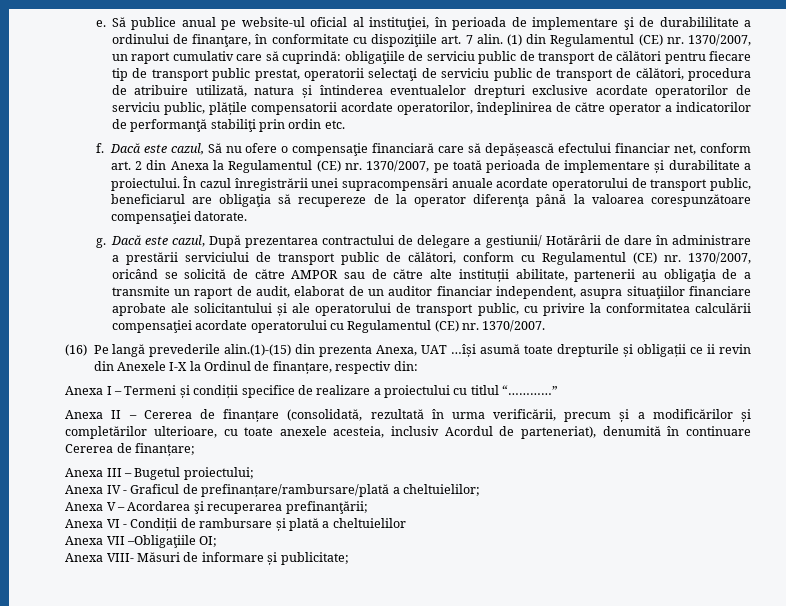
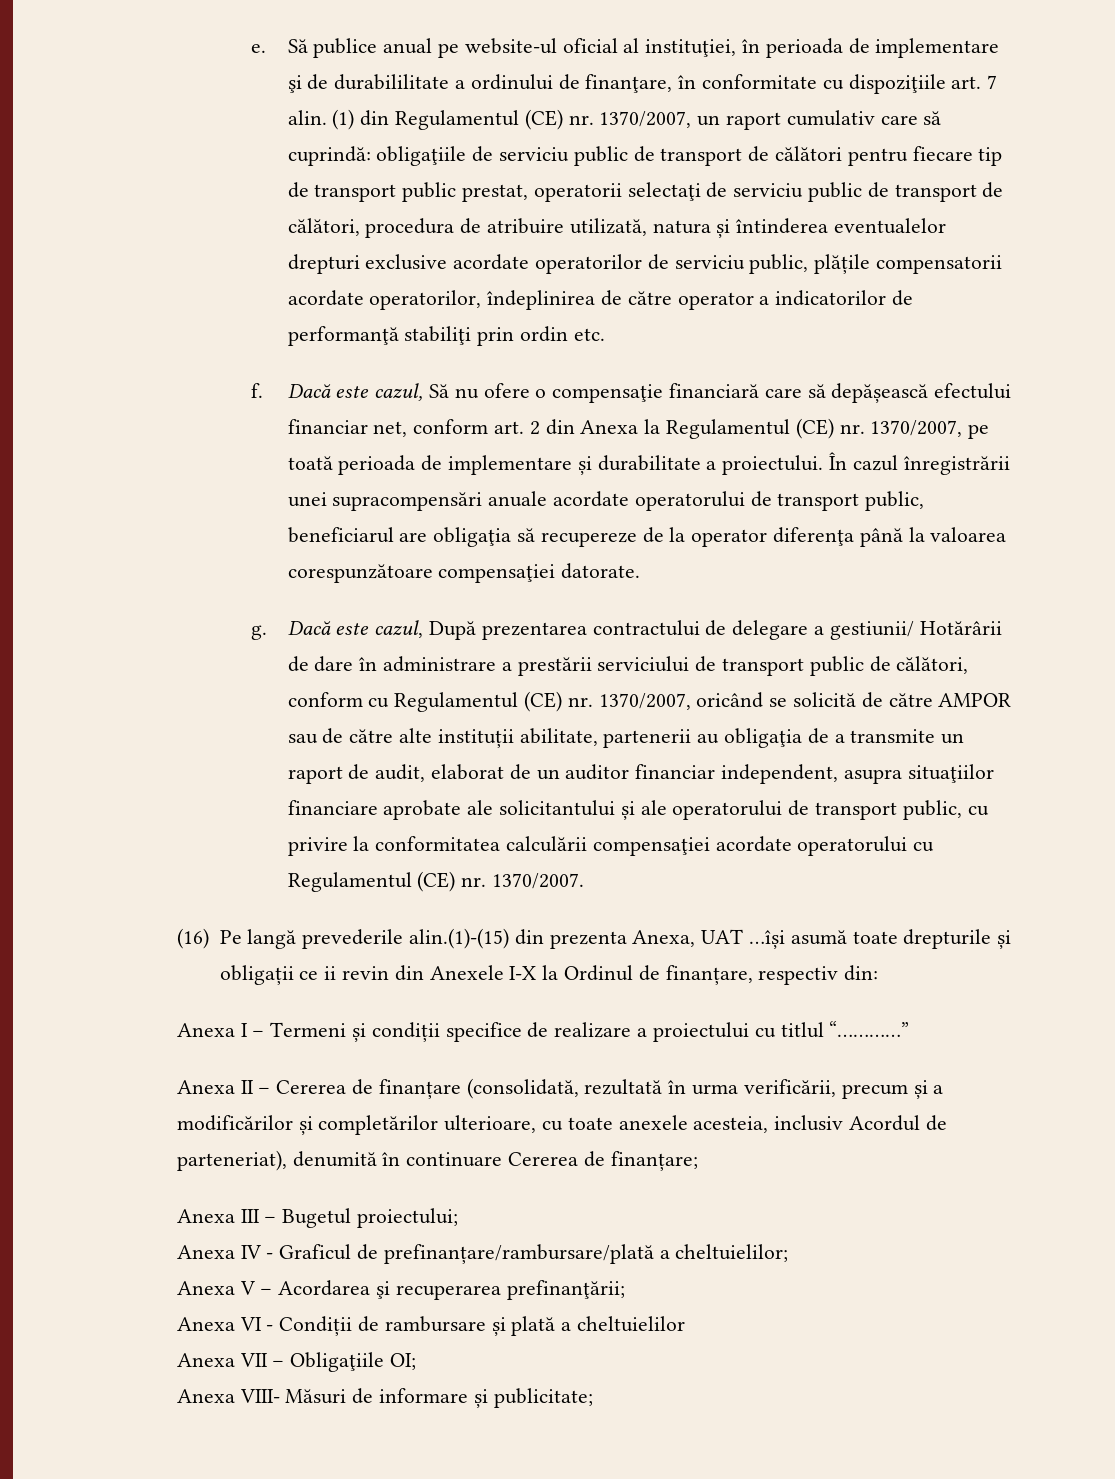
[127,535,197,548] –Obligaţiile -> [272,1352,385,1372] – Obligaţiile

